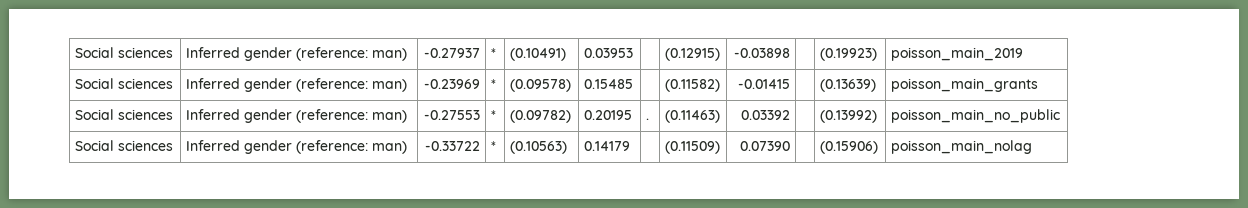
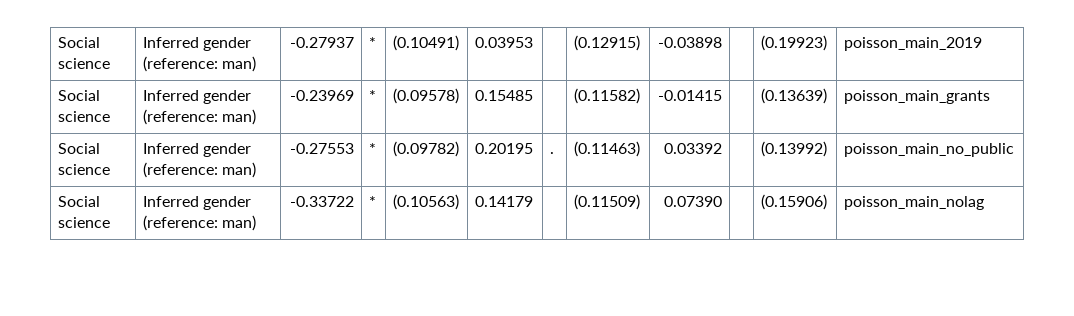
[74,47,173,58] Social sciences -> [57,37,100,48] [57,58,110,69] Social science
[117,78,173,89] sciences -> [57,111,110,122] science
[117,109,173,120] sciences -> [57,164,110,175] science
[117,140,173,151] sciences -> [57,217,110,228] science

